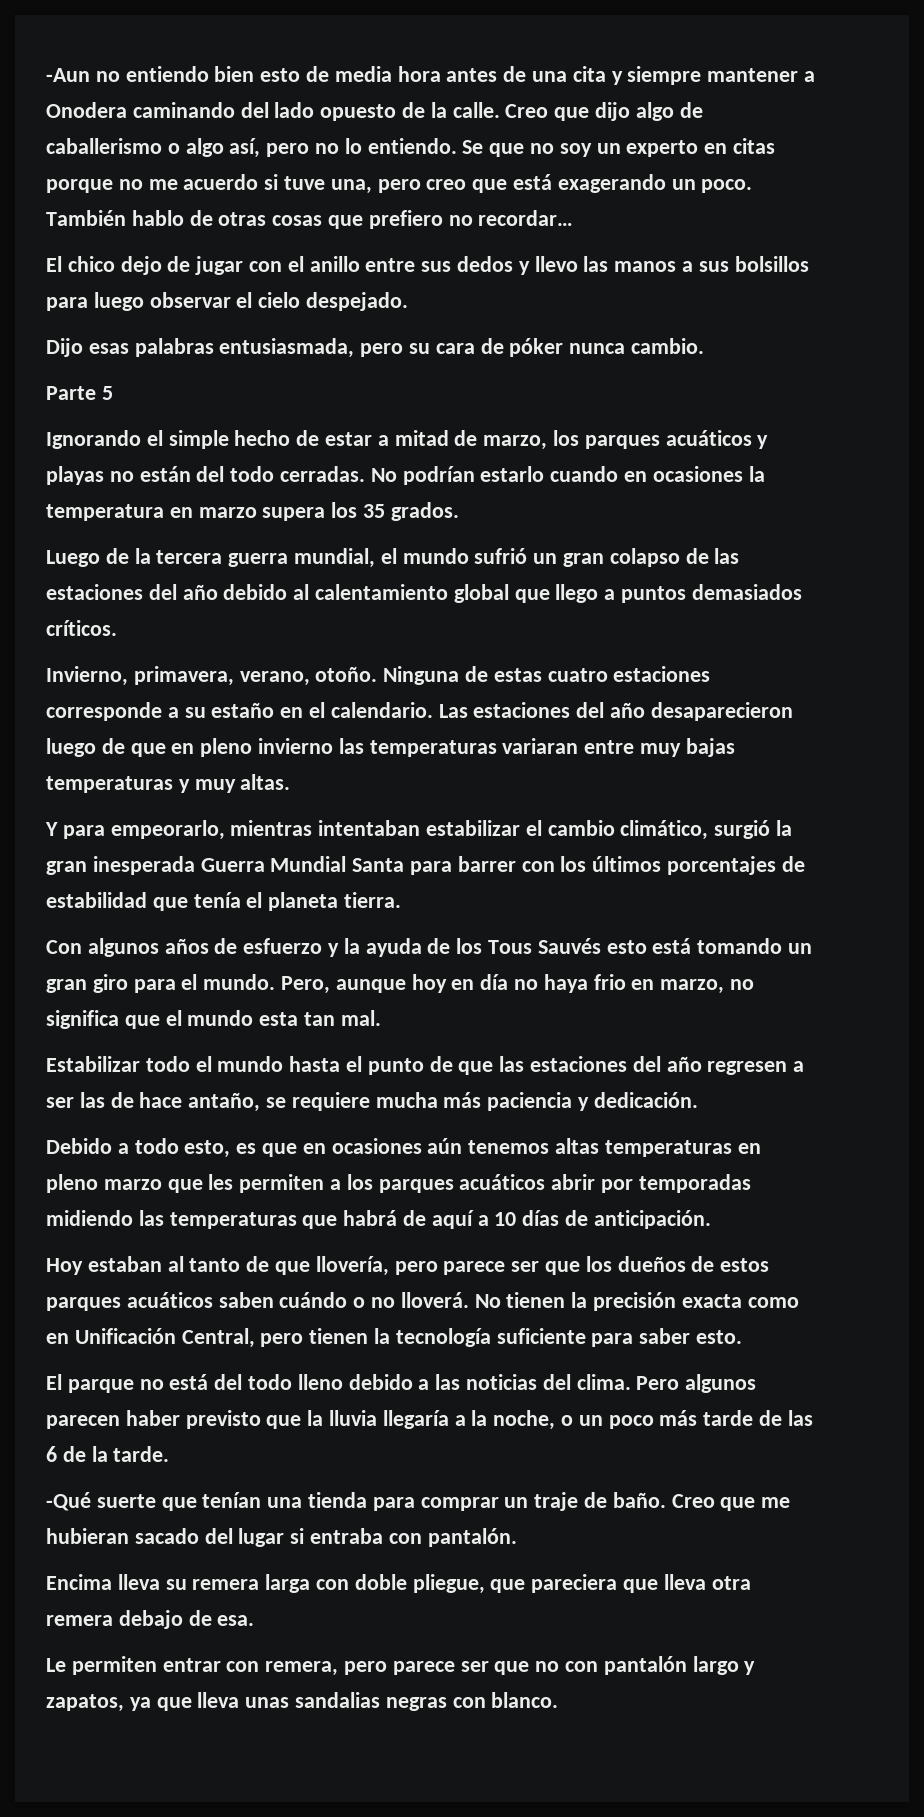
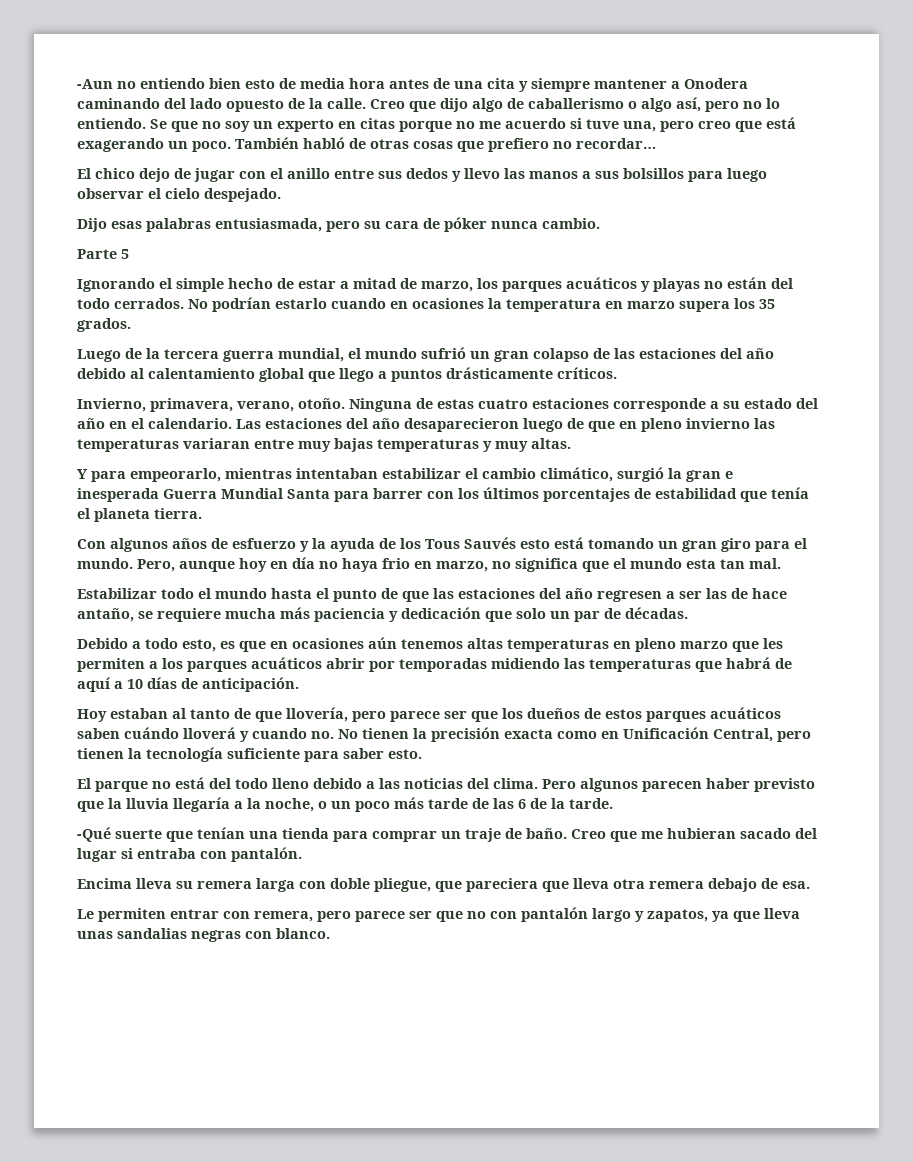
[131,210,184,226] hablo -> [303,137,345,149] habló
[280,466,366,482] cerradas. -> [114,298,184,309] cerrados.
[691,584,802,600] demasiados -> [446,367,553,379] drásticamente
[211,702,275,718] estaño -> [744,398,818,409] [77,418,105,429] estado del año
(87, 868) none -> [725,471,733,479] e
[593,1092,698,1108] dedicación. -> [401,607,688,622] dedicación que solo un par de décadas.
[353,1292,469,1308] o no lloverá. -> [183,727,334,742] lloverá y cuando no.

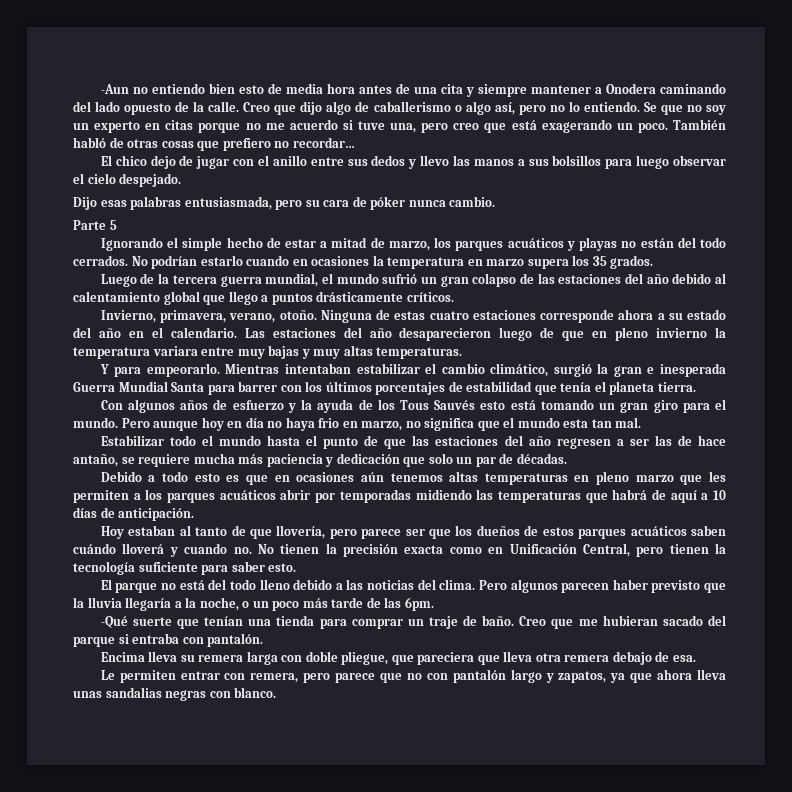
(706, 405) none -> [618,309,654,320] ahora
[754,418,775,429] [77,438,250,452] las temperaturas variaran -> [715,327,726,338] [73,346,198,359] la temperatura variara
[377,439,479,452] temperaturas -> (300, 352) none
[531,438,571,449] altas. -> [343,345,463,359] altas temperaturas.
[130,468,292,482] empeorarlo, mientras -> [146,363,280,377] empeorarlo. Mientras
[137,559,175,572] Pero, -> [121,418,150,428] Pero
[182,639,216,652] esto, -> [194,473,220,482] esto
[518,798,613,809] 6 de la tarde. -> [404,597,434,611] 6pm.
[77,848,117,862] lugar -> [73,636,115,647] parque
[409,911,432,919] ser -> (376, 678) none
(760, 916) none -> [657,669,693,680] ahora

